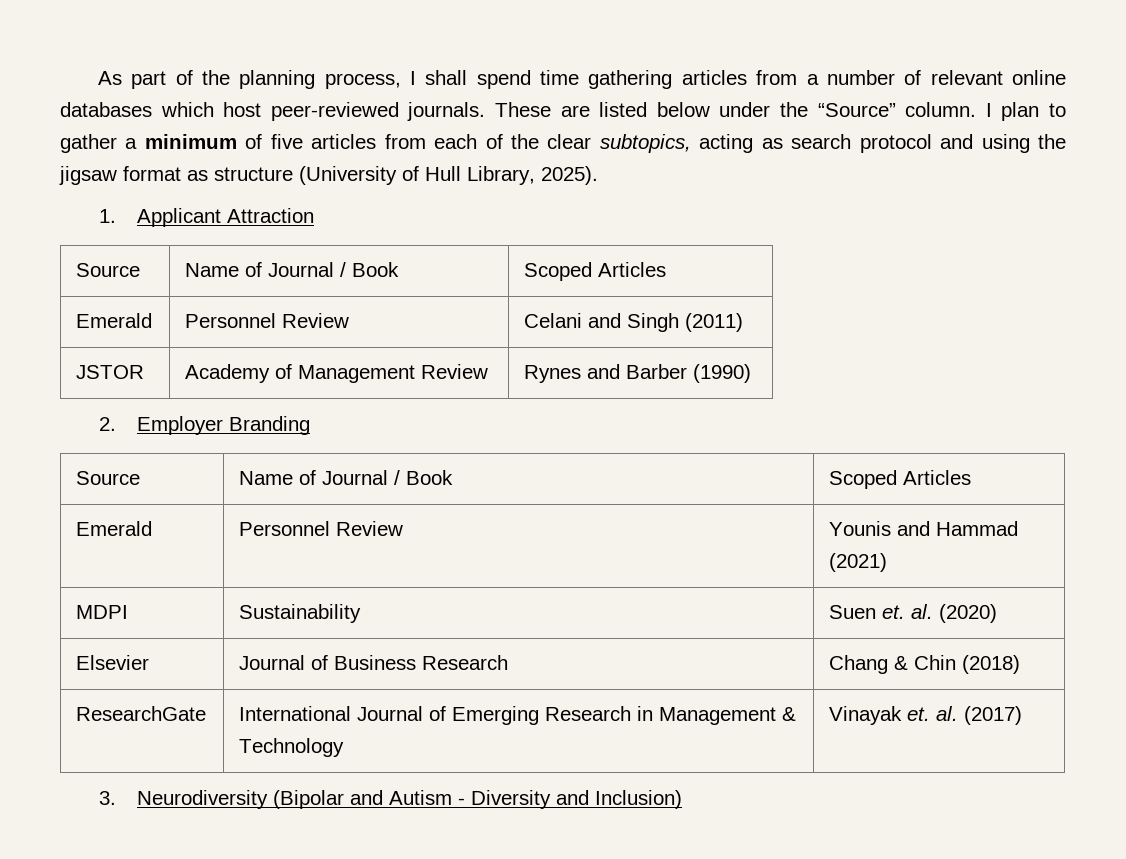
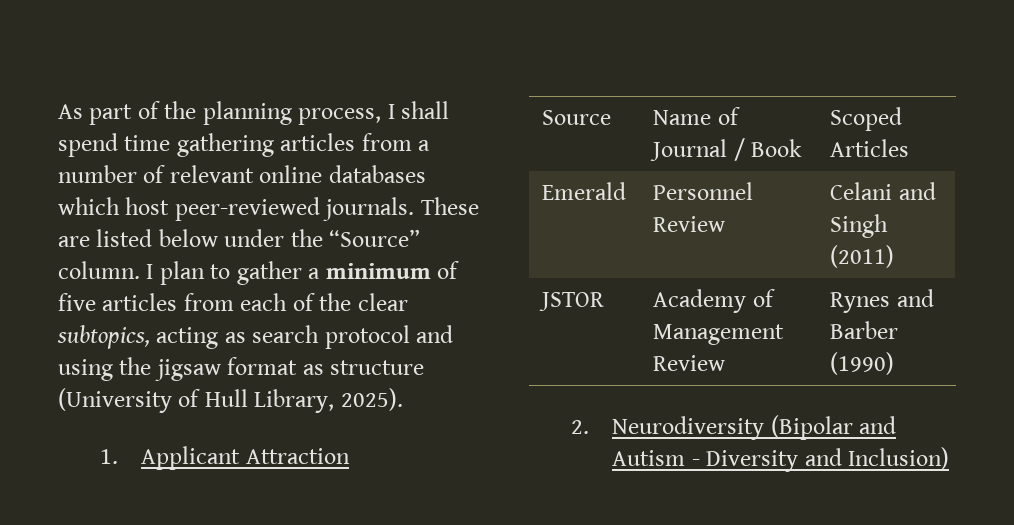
[137,416,311,435] [76,471,141,485] [239,470,454,485] [829,470,972,489] [76,521,153,536] [239,521,404,536] [829,521,1019,536] [829,553,888,572] [76,605,129,619] [239,604,362,623] [829,604,998,623] [76,655,150,670] [239,655,509,670] [829,655,1021,674] [76,706,207,721] [239,706,797,725] [239,738,345,757] [829,706,1023,725] [98,791,116,805] Employer Branding // Source | Name of Journal / Book | Scoped Articles // Emerald | Personnel Review | Younis and Hammad (2021) // MDPI | Sustainability | Suen et. al. (2020) // Elsevier | Journal of Business Research | Chang & Chin (2018) // ResearchGate | International Journal of Emerging Research in Management & Technology | Vinayak et. al. (2017) // 3. -> (589, 427) none

